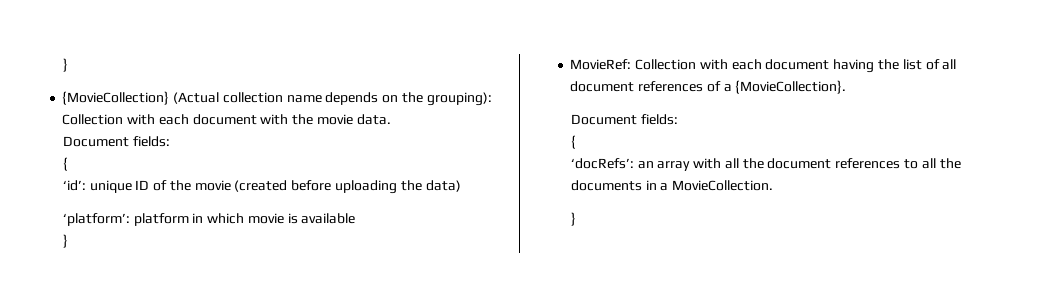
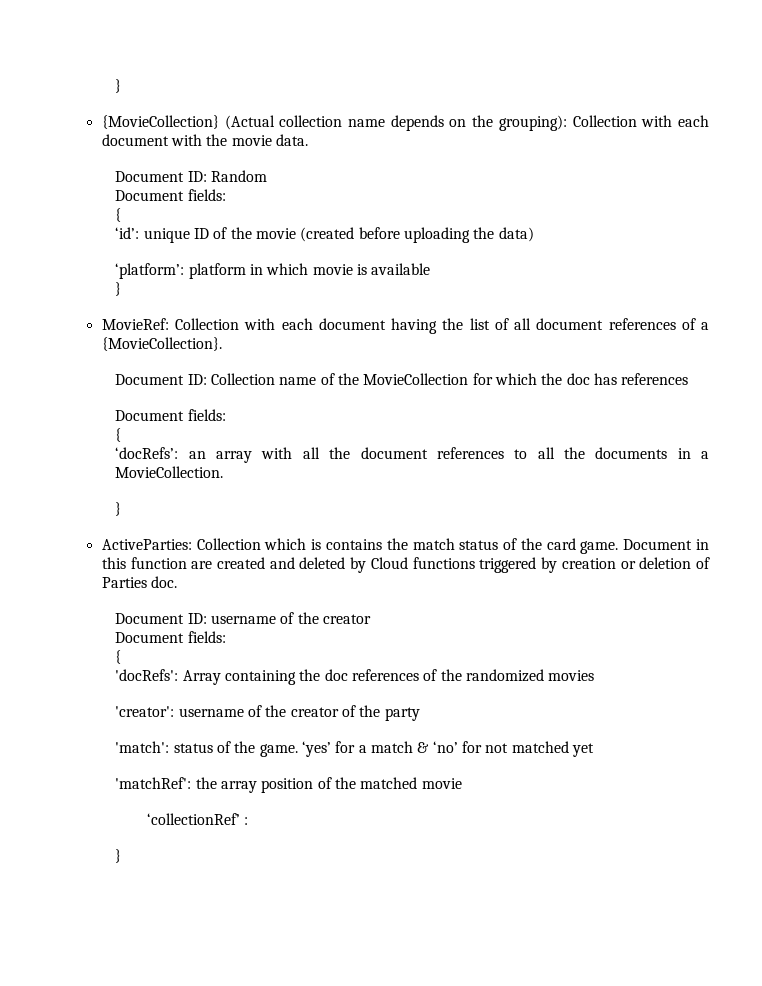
(391, 119) none -> [115,170,268,182] // Document ID: Random
(847, 87) none -> [115,373,689,385] // Document ID: Collection name of the MovieCollection for which the doc has references
(576, 219) none -> [101,538,710,554] [101,557,710,573] [101,576,178,588] [115,612,372,624] [115,631,226,643] [115,650,122,664] [115,669,595,685] [115,705,420,721] [115,741,594,757] [115,777,462,793] [146,813,248,825] [115,849,122,863] // ActiveParties: Collection which is contains the match status of the card game. Document in this function are created and deleted by Cloud functions triggered by creation or deletion of Parties doc. // Document ID: username of the creator // Document fields: // { // 'docRefs': Array containing the doc references of the randomized movies // 'creator': username of the creator of the party // 'match': status of the game. ‘yes’ for a match & ‘no’ for not matched yet // 'matchRef': the array position of the matched movie // ‘collectionRef’ : // }

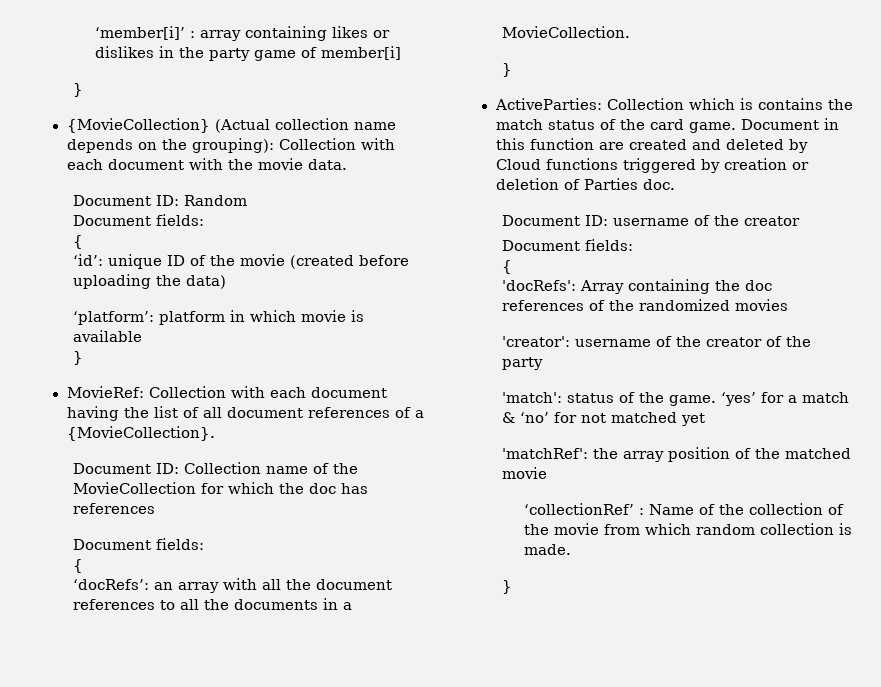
(115, 86) none -> [95,26,391,41] [95,46,402,61] ‘member[i]’ : array containing likes or dislikes in the party game of member[i] //
(248, 821) none -> [649,503,845,515] [524,523,853,535] [524,544,572,555] Name of the collection of the movie from which random collection is made.

